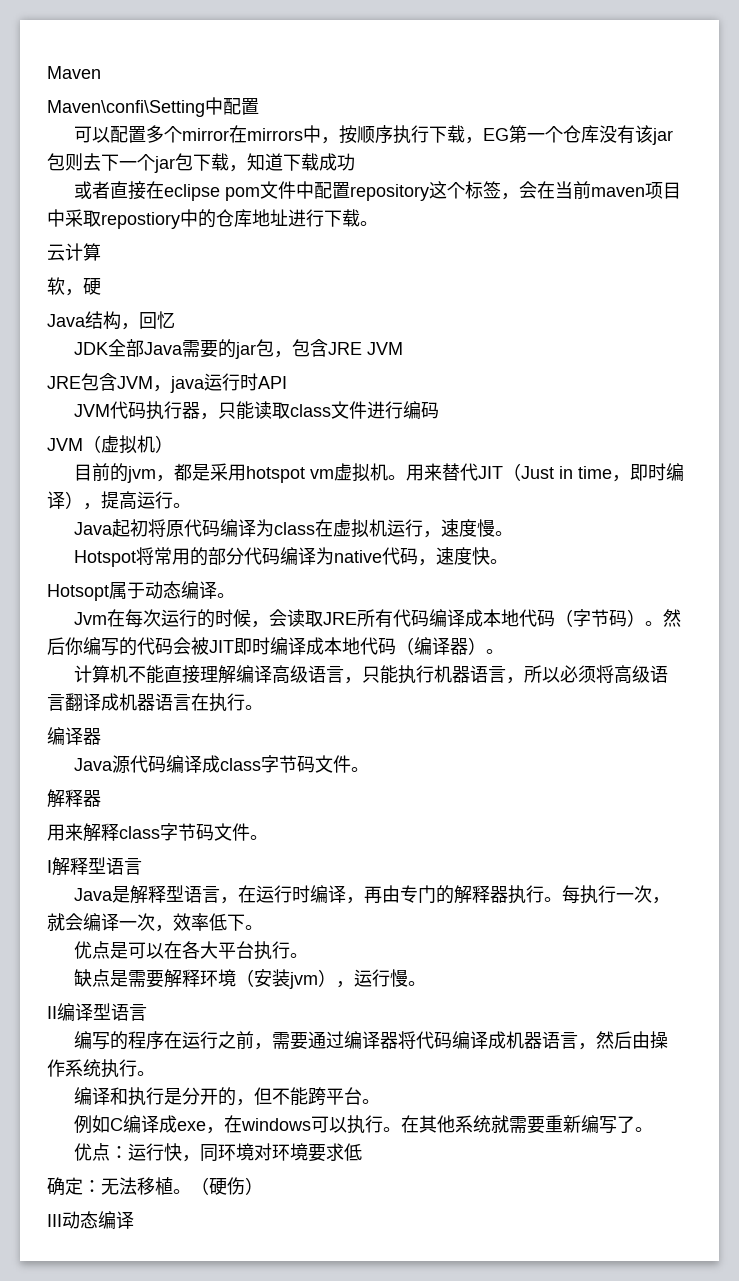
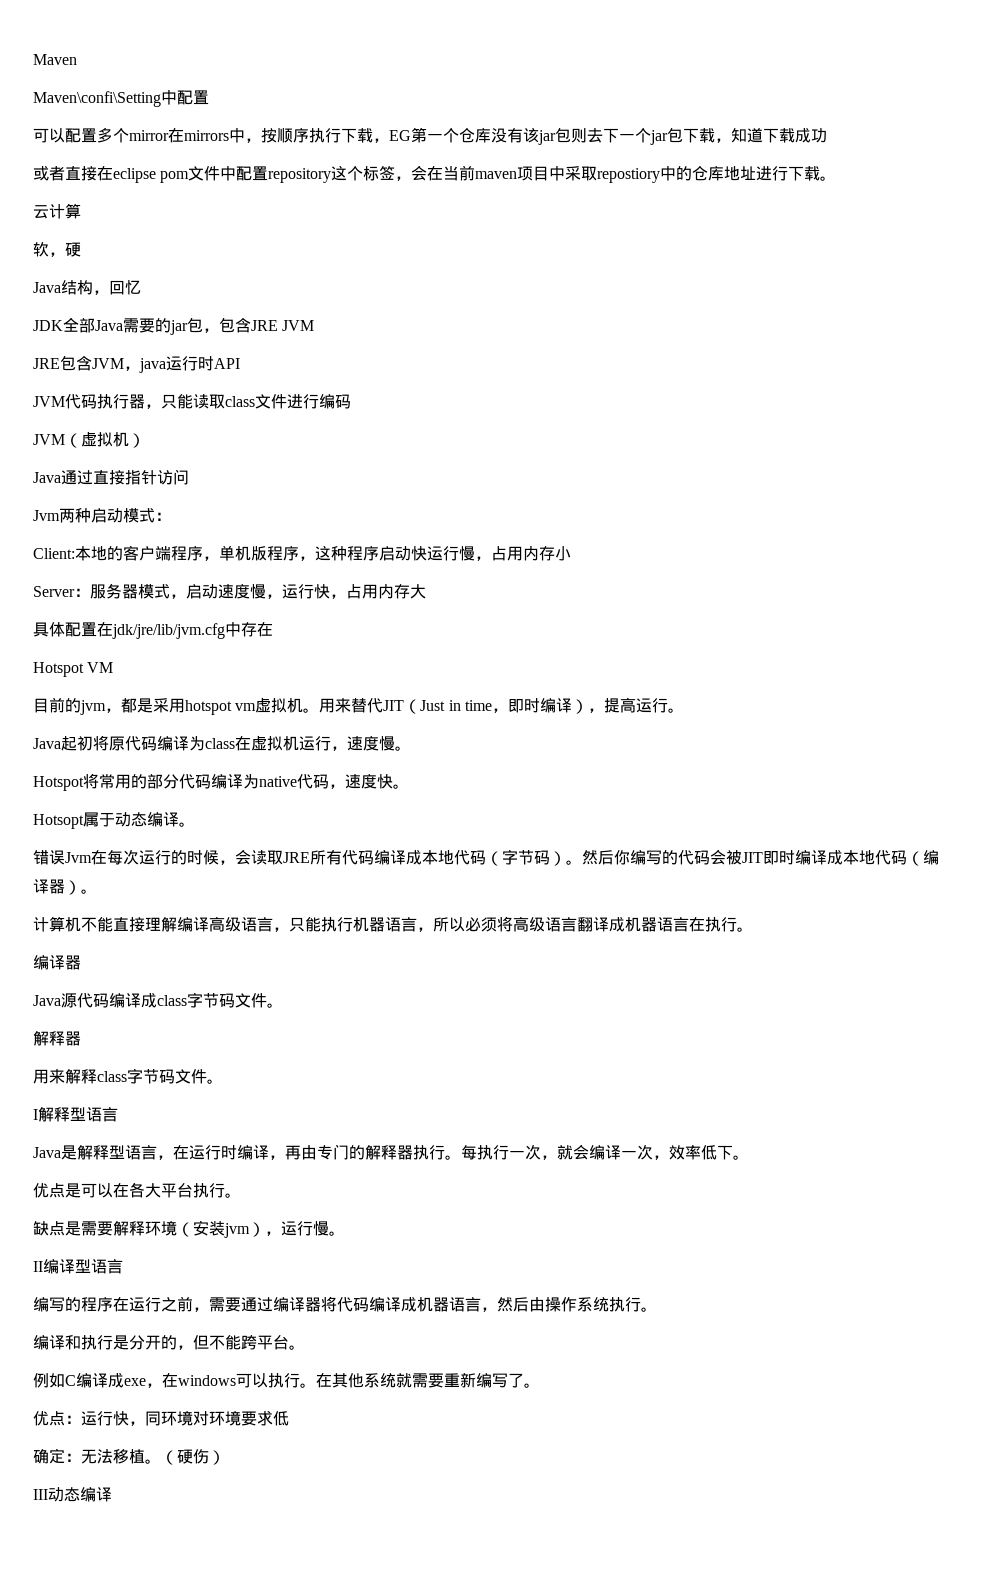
(173, 444) none -> [33,469,189,485] [33,508,171,523] [33,545,571,561] [33,583,426,599] [33,622,273,639] [33,662,114,677] // Java通过直接指针访问 // Jvm两种启动模式： // Client:本地的客户端程序，单机版程序，这种程序启动快运行慢，占用内存小 // Server：服务器模式，启动速度慢，运行快，占用内存大 // 具体配置在jdk/jre/lib/jvm.cfg中存在 // Hotspot VM
(235, 595) none -> [33,850,65,865] 错误

